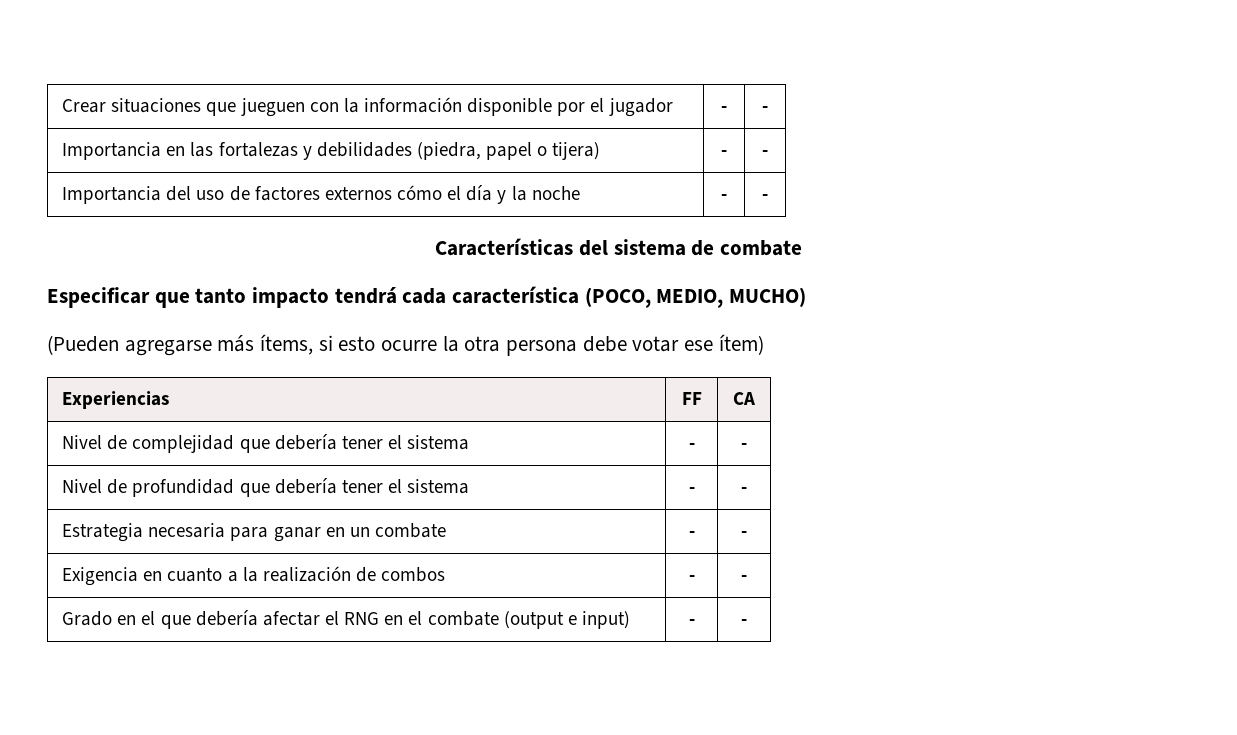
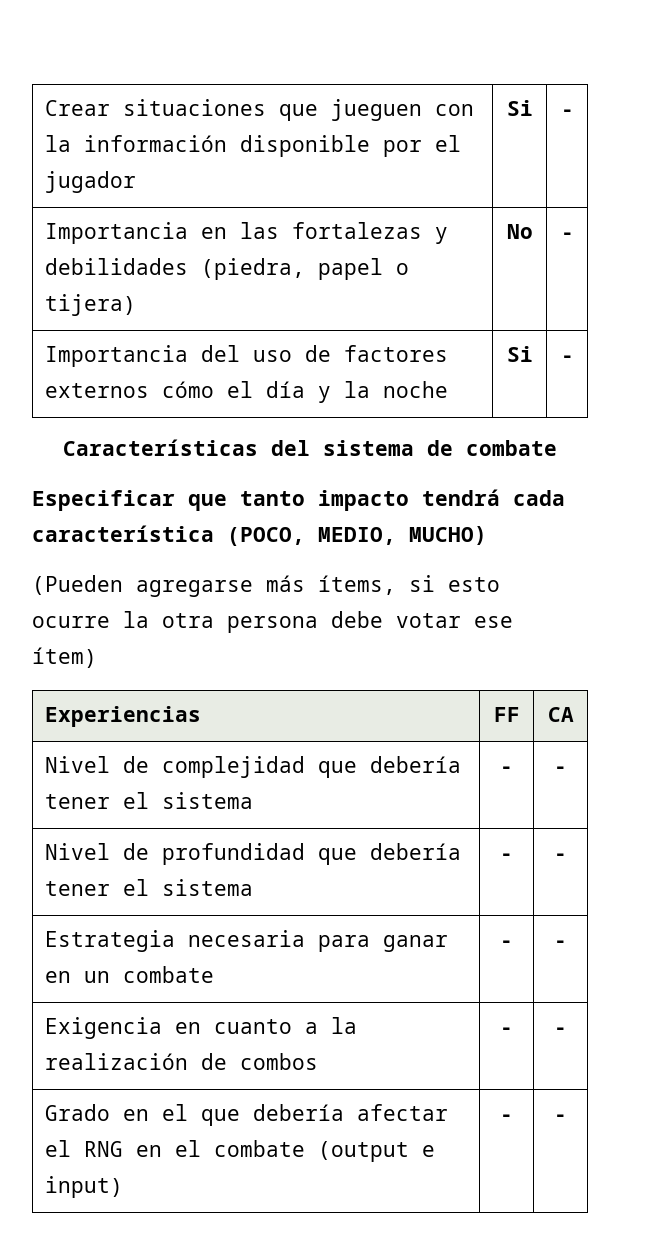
[721,106,727,112] - -> [506,100,533,116] Si
[721,150,727,156] - -> [506,224,533,239] No
[721,194,727,200] - -> [506,346,533,362] Si

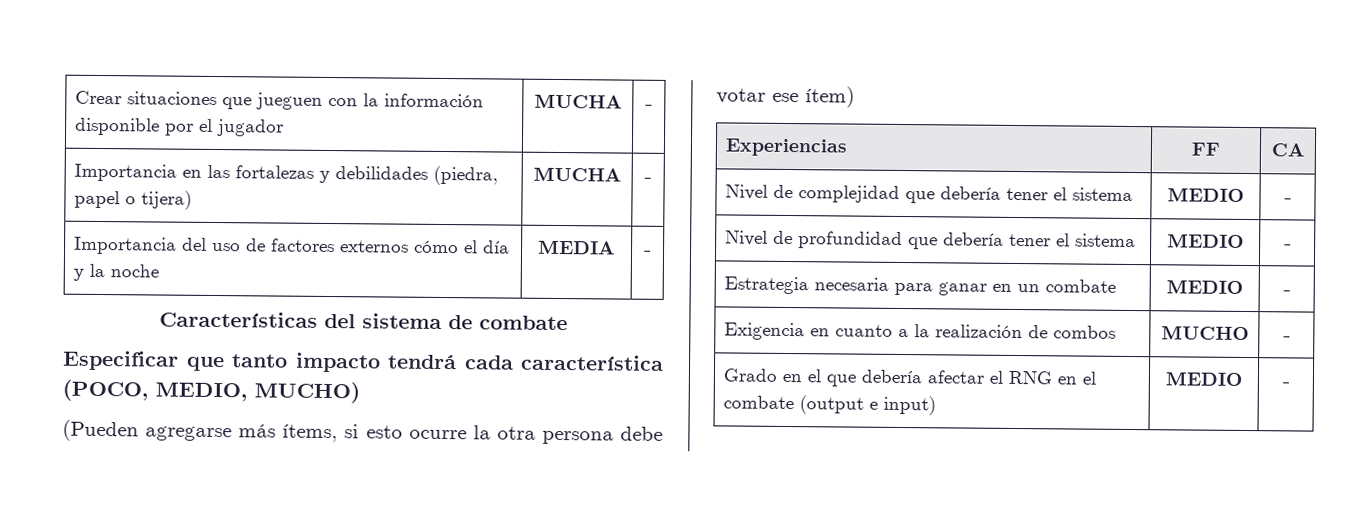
[506,100,533,116] Si -> [533,93,623,109] MUCHA
[506,224,533,239] No -> [532,166,622,182] MUCHA
[506,346,533,362] Si -> [538,239,616,255] MEDIA
[500,766,513,773] - -> [1167,187,1244,202] MEDIO
[500,853,513,860] - -> [1167,233,1244,248] MEDIO
[500,940,513,947] - -> [1166,279,1243,294] MEDIO
[500,1027,513,1034] - -> [1160,325,1249,341] MUCHO
[500,1114,513,1121] - -> [1165,371,1242,386] MEDIO

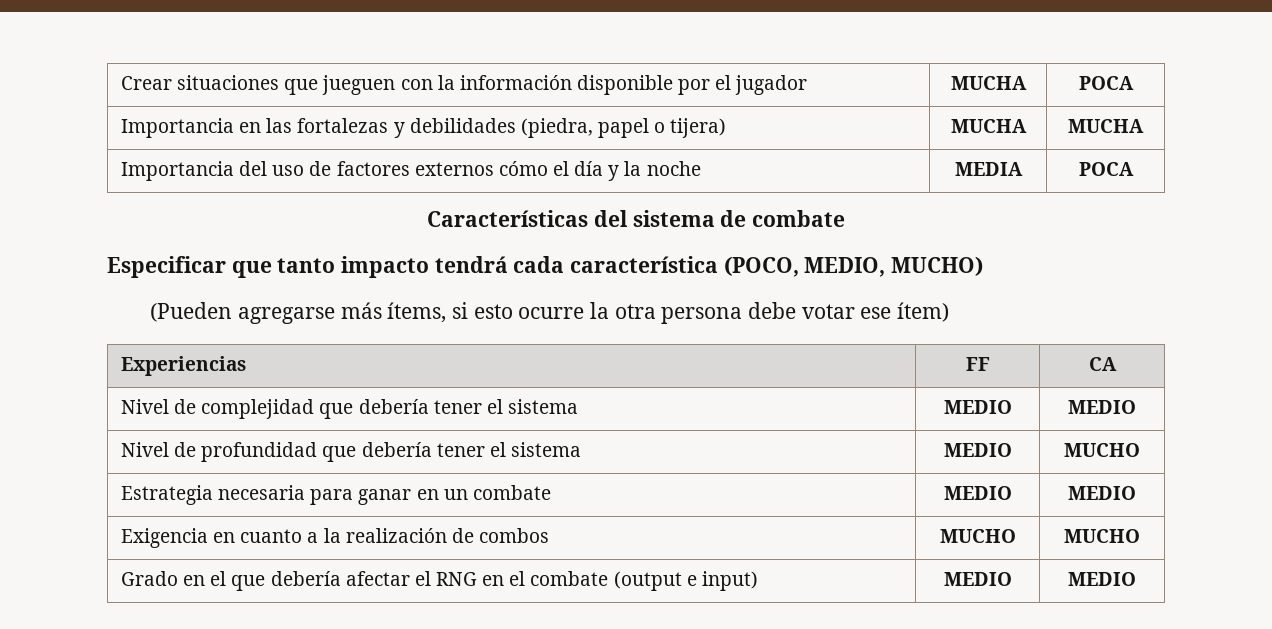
[645,104,653,109] - -> [1078,76,1134,90] POCA
[644,177,652,182] - -> [1068,119,1144,133] MUCHA
[643,250,652,255] - -> [1078,162,1134,176] POCA
[1283,198,1292,203] - -> [1068,400,1136,414] MEDIO
[1283,244,1292,249] - -> [1064,443,1140,457] MUCHO
[1282,290,1291,295] - -> [1068,486,1136,500] MEDIO
[1282,336,1291,341] - -> [1064,529,1140,543] MUCHO
[1281,382,1290,387] - -> [1068,572,1136,586] MEDIO

